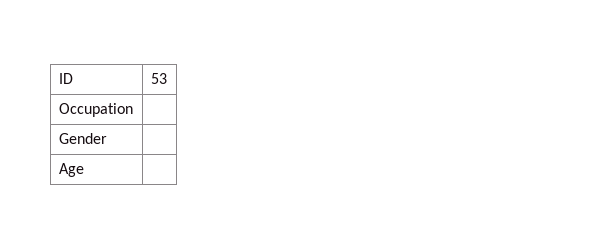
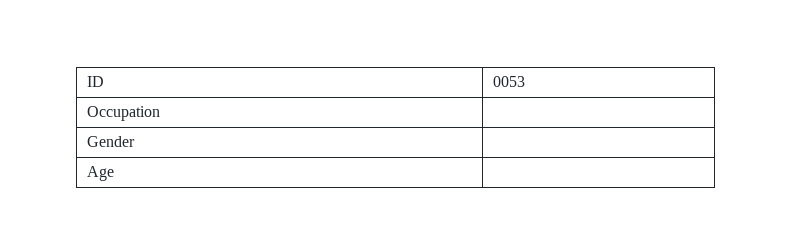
[150,73,167,84] 53 -> [492,76,525,87] 0053

